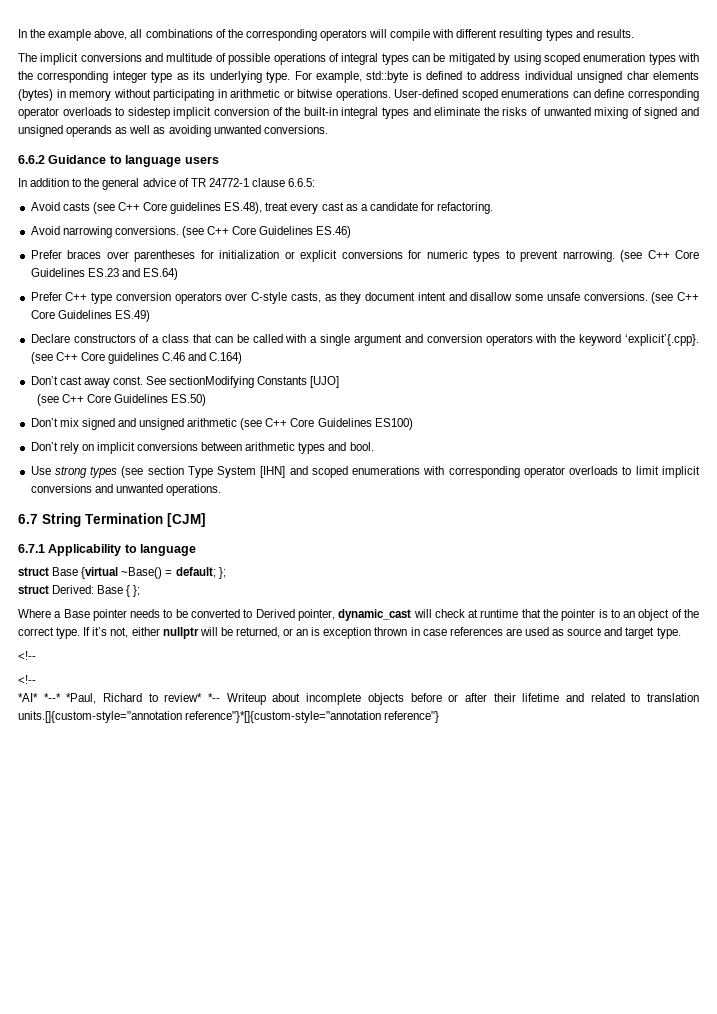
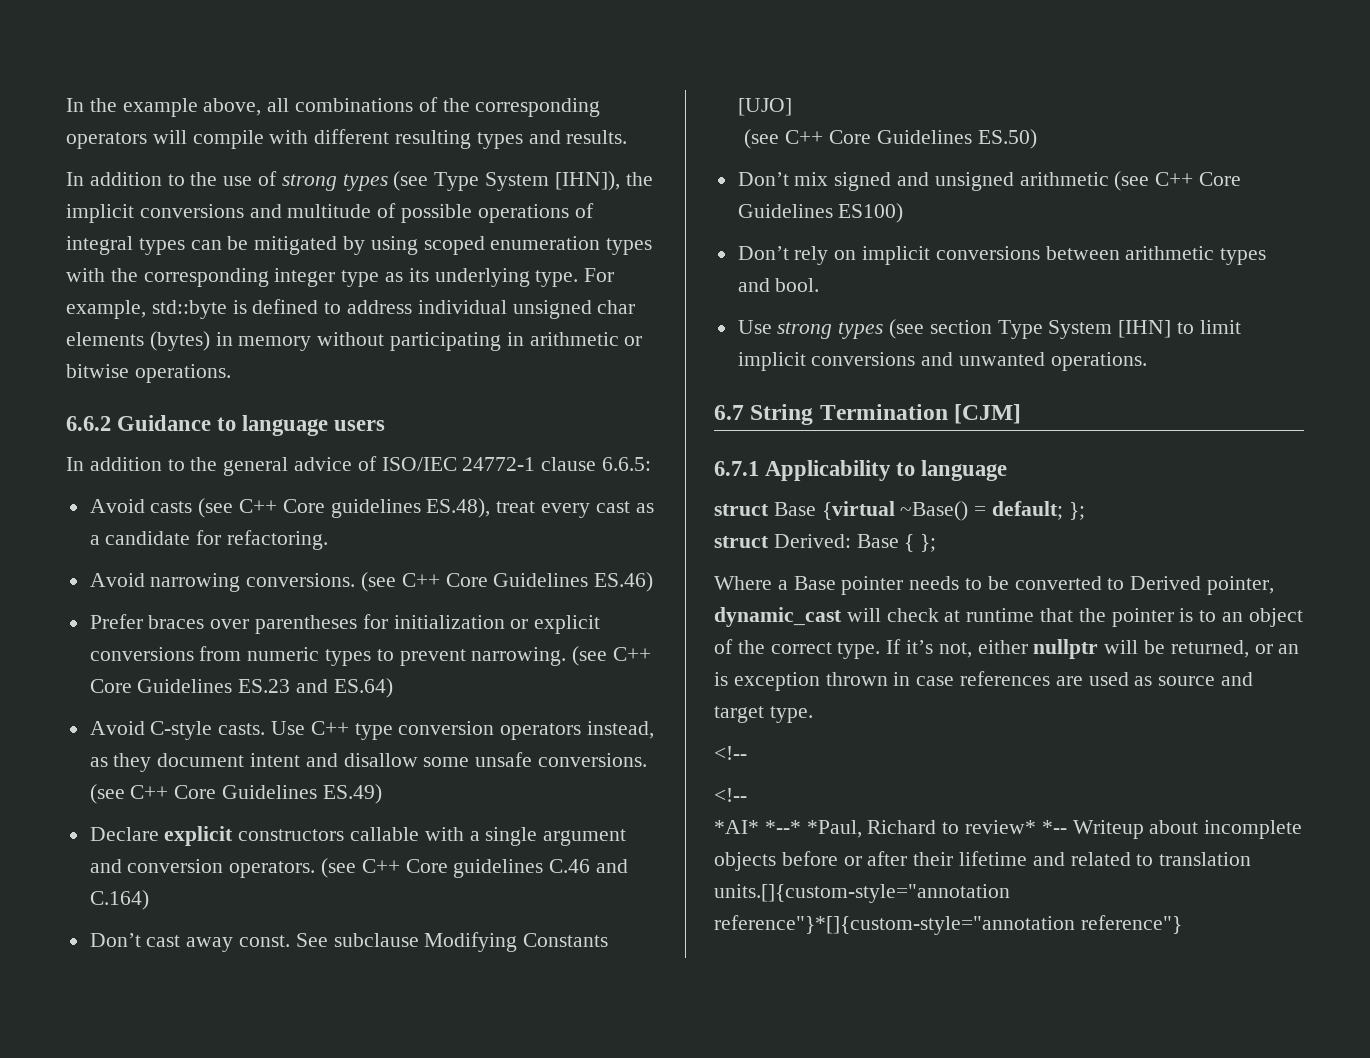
[18,53,37,62] The -> [66,171,653,191] In addition to the use of strong types (see Type System [IHN]), the
[394,89,699,101] [18,107,700,119] [18,125,328,137] User-defined scoped enumerations can define corresponding operator overloads to sidestep implicit conversion of the built-in integral types and eliminate the risks of unwanted mixing of signed and unsigned operands as well as avoiding unwanted conversions. -> (231, 373) none
[190,178,206,187] TR -> [381,457,457,471] ISO/IEC
[408,250,422,259] for -> [199,646,242,661] from
[30,292,62,301] Prefer -> [89,721,306,740] Avoid C-style casts. Use
[225,292,321,304] over C-style casts, -> [587,721,655,739] instead,
[73,334,283,343] constructors of a class that can be called -> [164,826,420,846] explicit constructors callable
[485,334,699,346] operators with the keyword ‘explicit’{.cpp}. -> [229,861,316,878] operators.
[169,376,255,388] sectionModifying -> [333,932,518,952] subclause Modifying
[289,466,619,478] and scoped enumerations with corresponding operator overloads -> (1172, 329) none

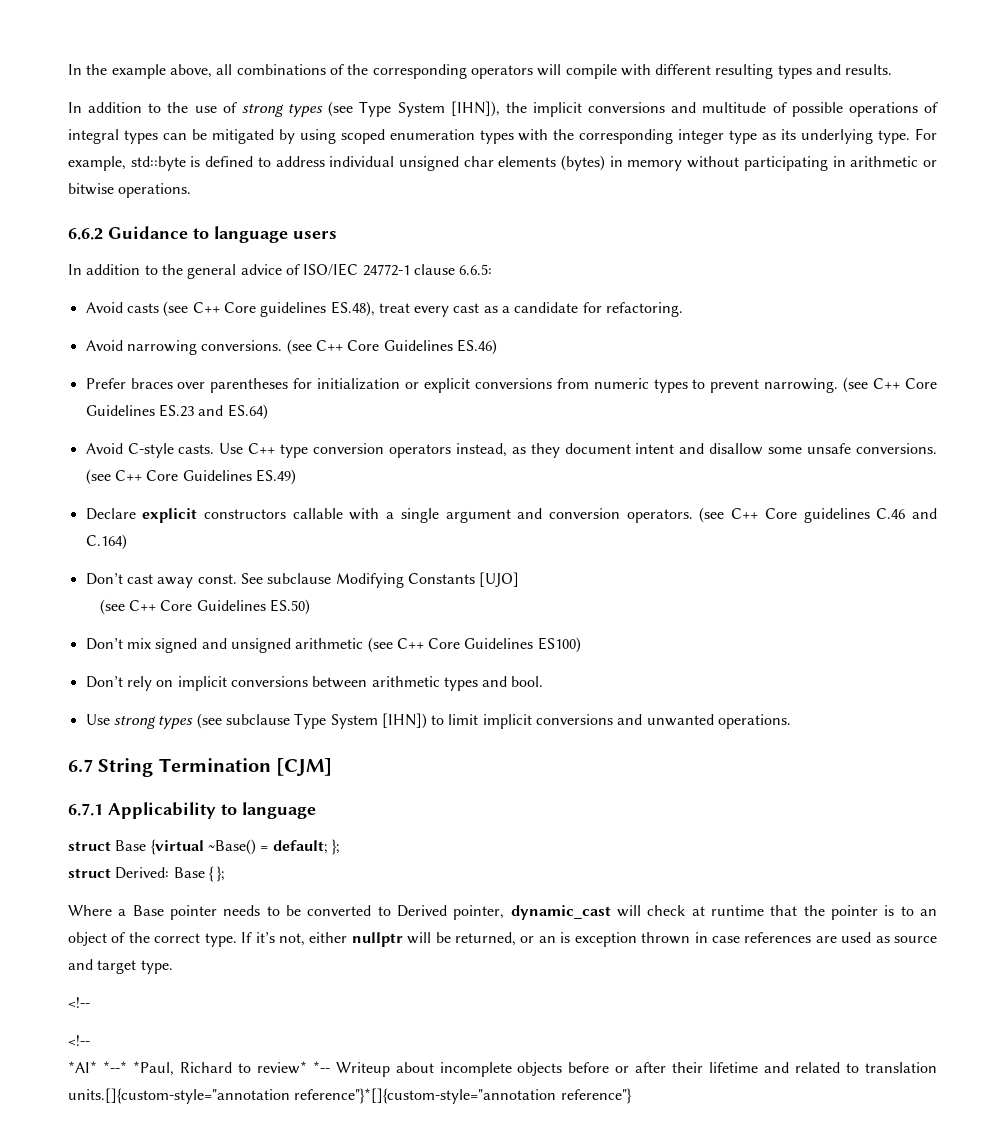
[929,320,1172,339] section Type System [IHN] -> [225,713,427,729] subclause Type System [IHN])

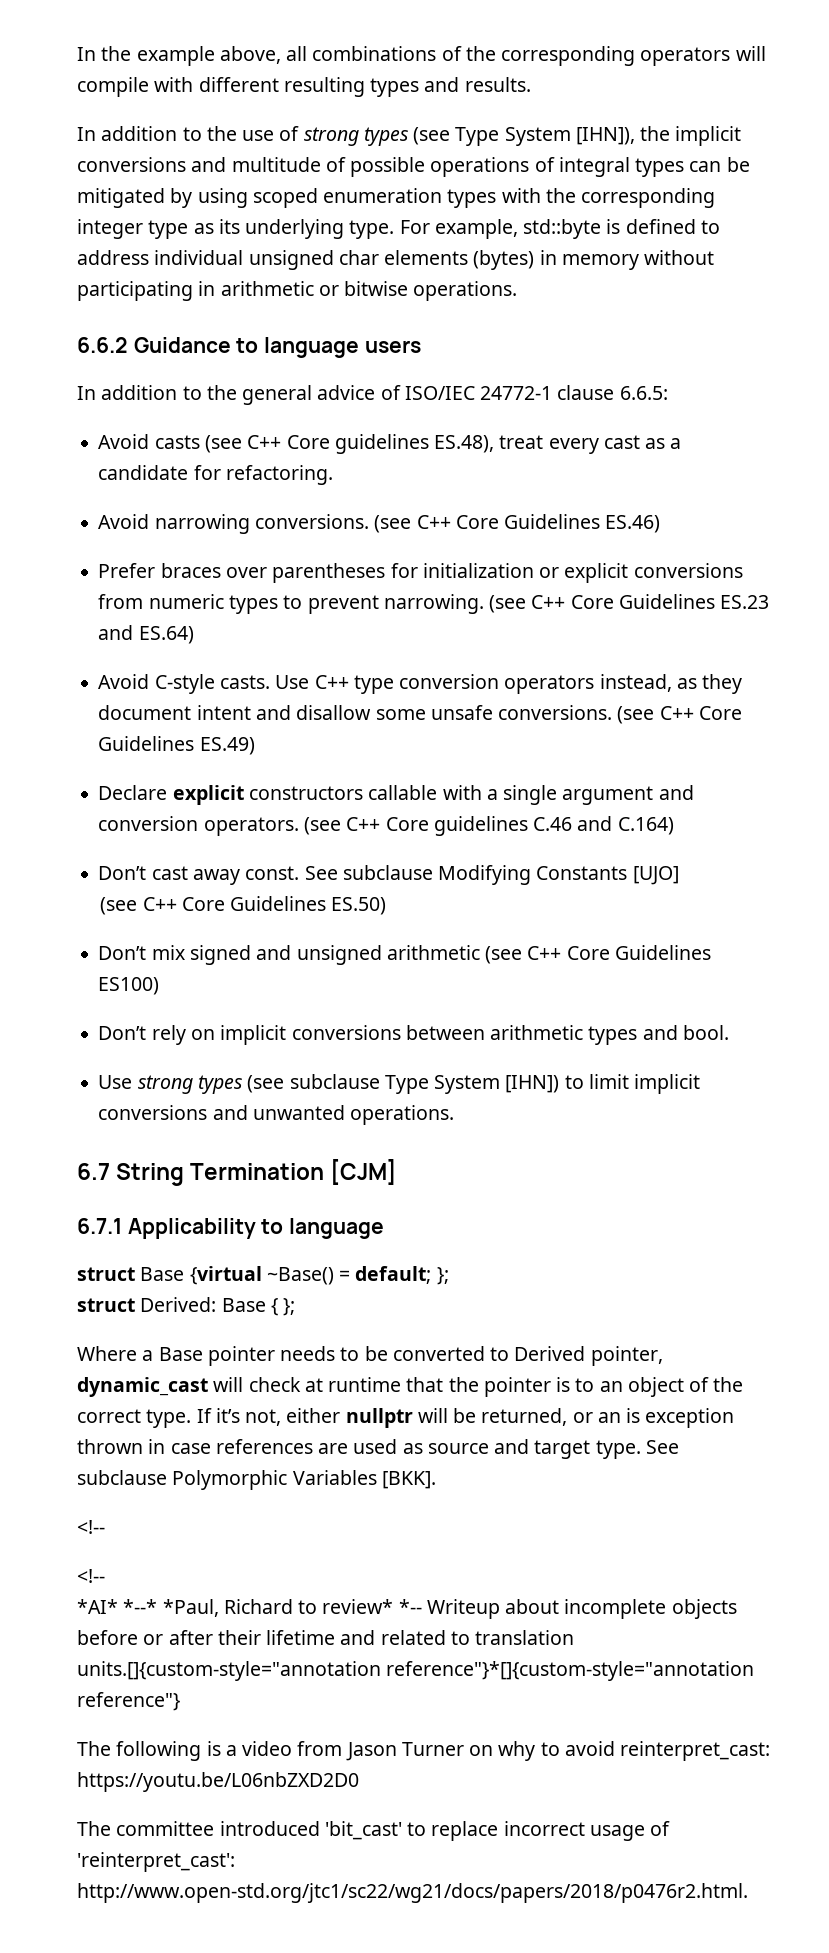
(173, 967) none -> [645,1440,679,1454] [77,1470,436,1490] See subclause Polymorphic Variables [BKK].
(632, 1096) none -> [77,1741,771,1761] [77,1772,359,1792] [77,1821,671,1841] [77,1852,235,1872] [77,1883,748,1903] // The following is a video from Jason Turner on why to avoid reinterpret_cast: https://youtu.be/L06nbZXD2D0 // The committee introduced 'bit_cast' to replace incorrect usage of 'reinterpret_cast': http://www.open-std.org/jtc1/sc22/wg21/docs/papers/2018/p0476r2.html.

